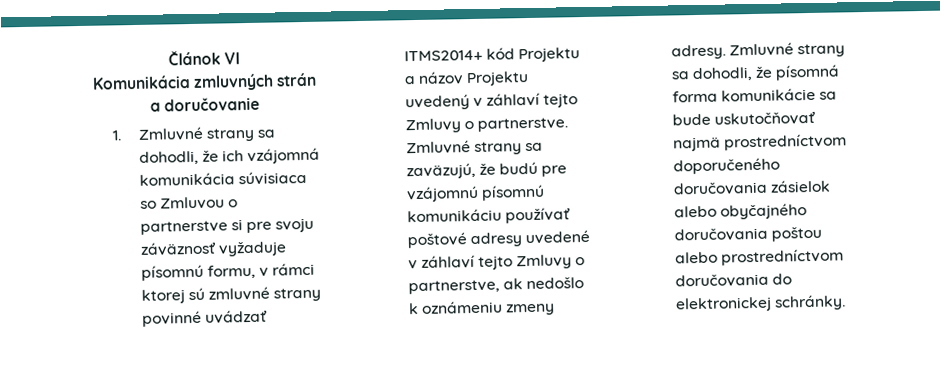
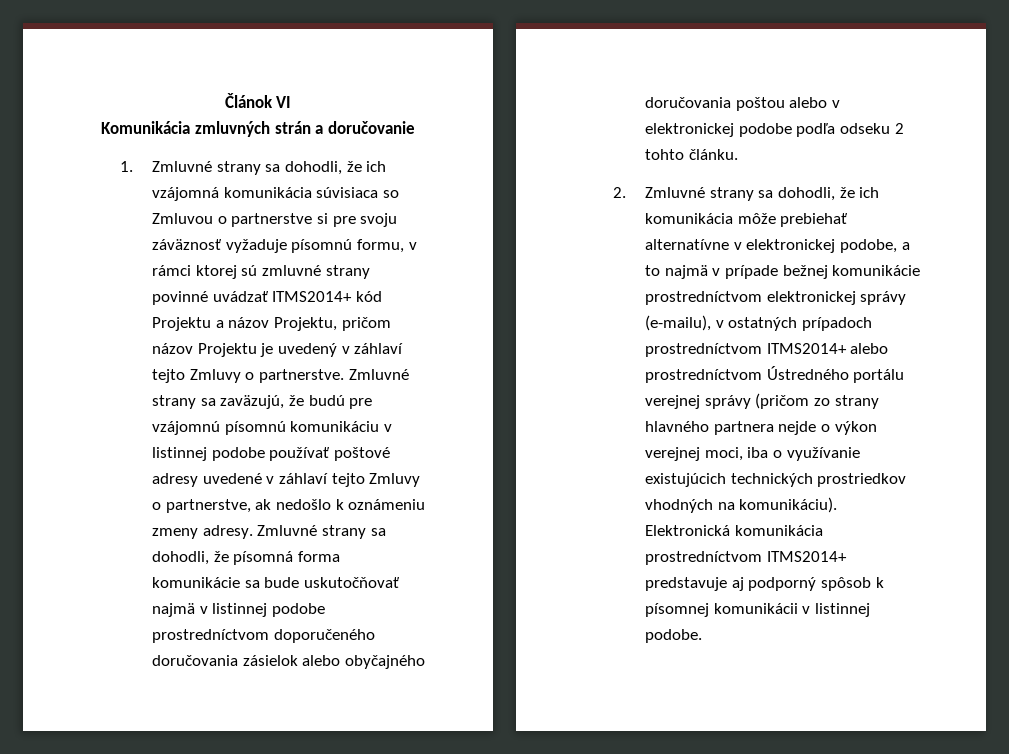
[465,71,529,87] Projektu -> [274,317,391,331] [152,343,274,357] Projektu, pričom názov Projektu je
(502, 215) none -> [384,424,393,432] [152,447,265,461] v listinnej podobe
(721, 144) none -> [199,603,326,617] v listinnej podobe
[720,248,844,266] [674,273,792,288] [674,294,846,313] prostredníctvom doručovania do elektronickej schránky. -> [832,100,841,108] [645,123,904,137] [645,149,738,160] [613,187,880,201] [645,213,848,227] [645,239,910,253] [645,265,921,279] [645,291,907,305] [645,315,873,331] [645,343,889,357] [645,366,905,383] [645,393,879,409] [645,421,877,435] [645,447,860,461] [645,473,907,487] [645,497,838,513] [645,525,823,536] [645,551,847,565] [645,577,884,591] [645,603,871,617] [645,629,703,643] v elektronickej podobe podľa odseku 2 tohto článku. // 2. Zmluvné strany sa dohodli, že ich komunikácia môže prebiehať alternatívne v elektronickej podobe, a to najmä v prípade bežnej komunikácie prostredníctvom elektronickej správy (e-mailu), v ostatných prípadoch prostredníctvom ITMS2014+ alebo prostredníctvom Ústredného portálu verejnej správy (pričom zo strany hlavného partnera nejde o výkon verejnej moci, iba o využívanie existujúcich technických prostriedkov vhodných na komunikáciu). Elektronická komunikácia prostredníctvom ITMS2014+ predstavuje aj podporný spôsob k písomnej komunikácii v listinnej podobe.

